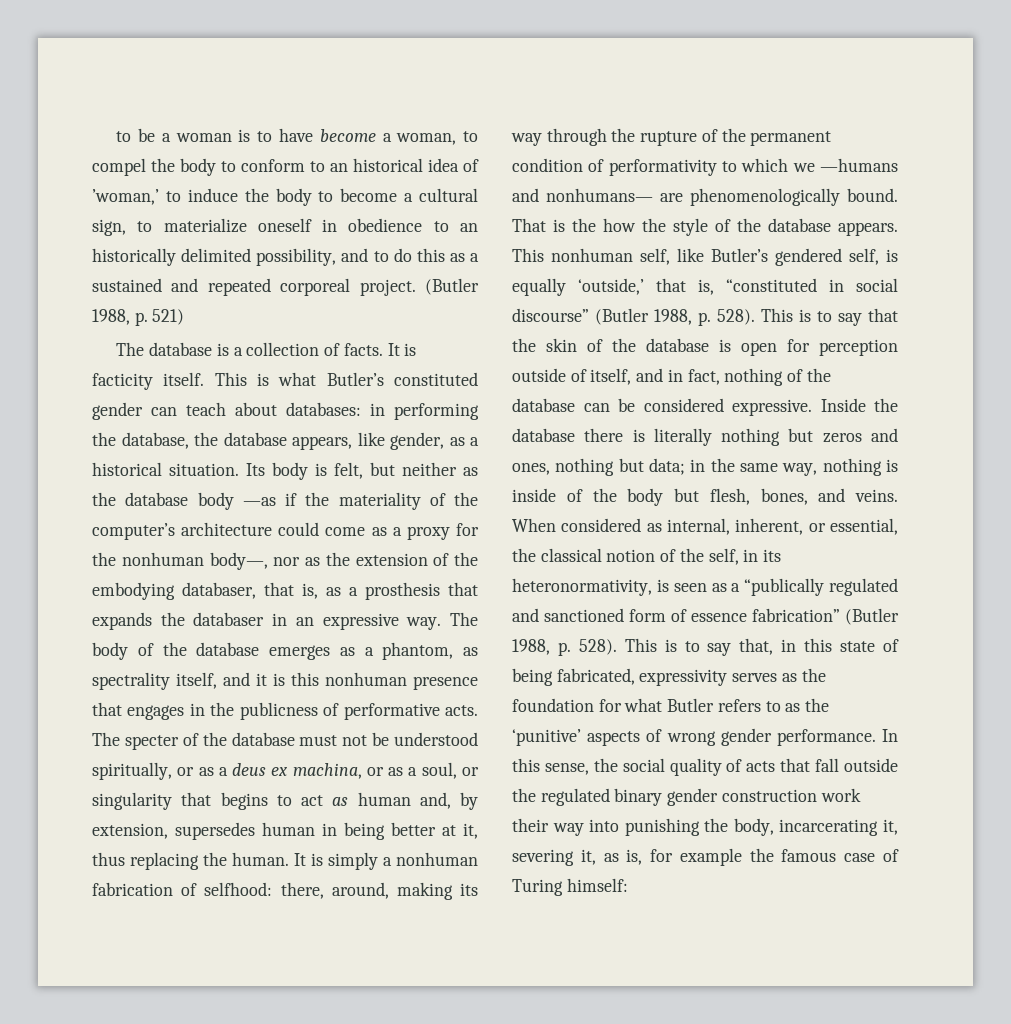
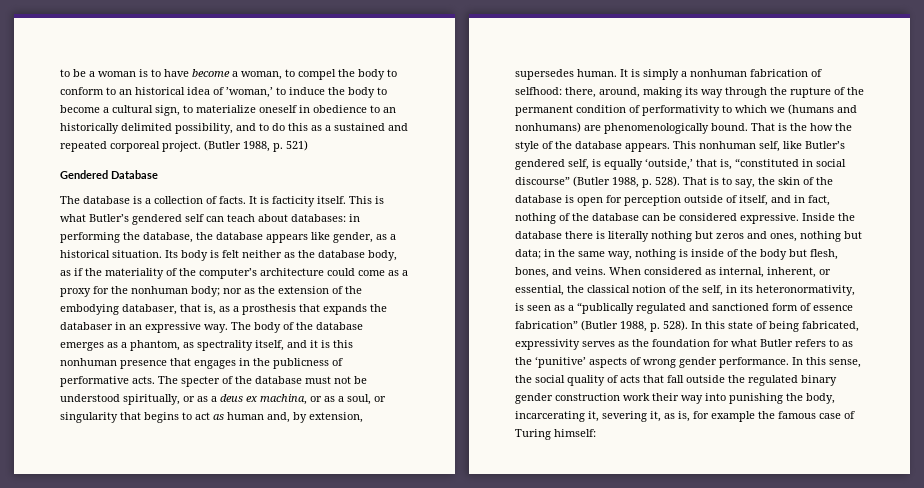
(185, 317) none -> [60,170,158,179] // Gendered Database
[394,372,478,386] [92,402,143,420] constituted gender -> [132,214,204,225] gendered self
[292,436,352,450] appears, -> [266,234,308,243] appears
[334,462,395,479] felt, but -> [222,250,239,258] felt
[197,492,276,510] body —as -> [368,250,397,261] [60,270,71,276] body, as
[209,552,268,570] body—, -> [191,286,220,297] body;
[262,822,478,840] [92,852,227,870] human in being better at it, thus replacing the -> (574, 74) none
[820,158,898,172] [512,188,653,202] —humans and nonhumans— -> [788,104,857,115] [515,122,581,133] (humans and nonhumans)
[761,308,898,326] This is to say that -> [683,177,755,188] That is to say,
[624,638,797,656] This is to say that, in -> [691,321,702,329] In

